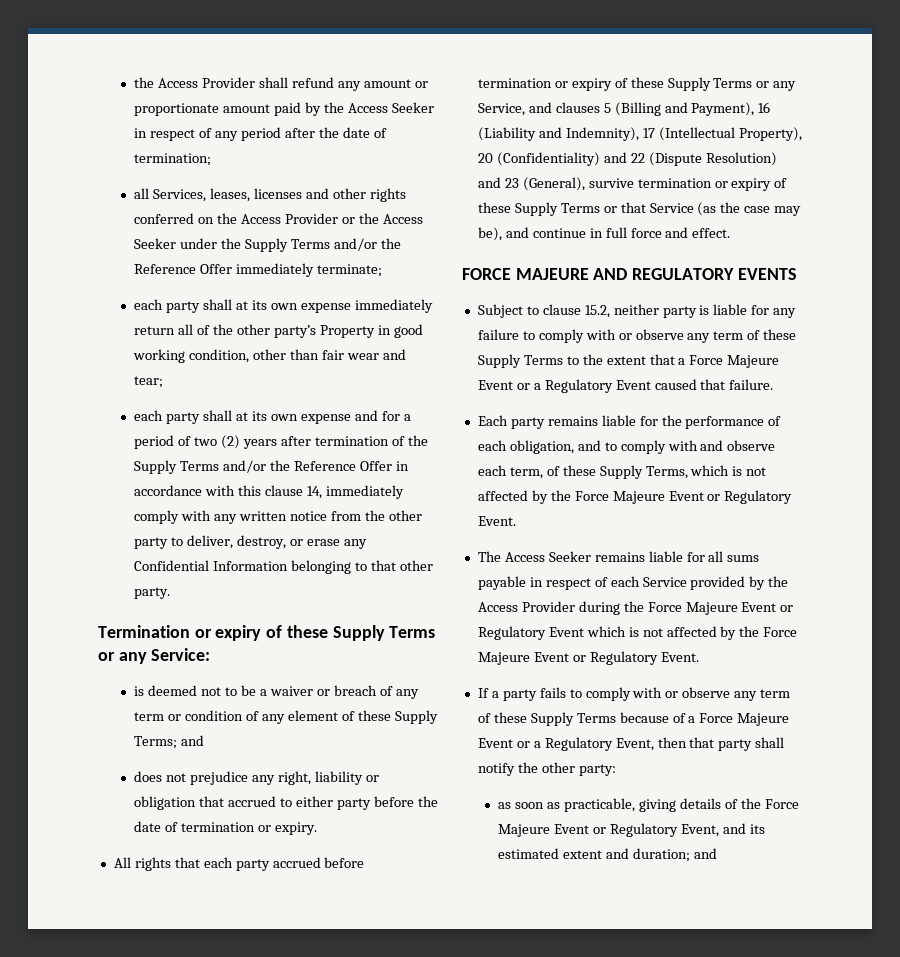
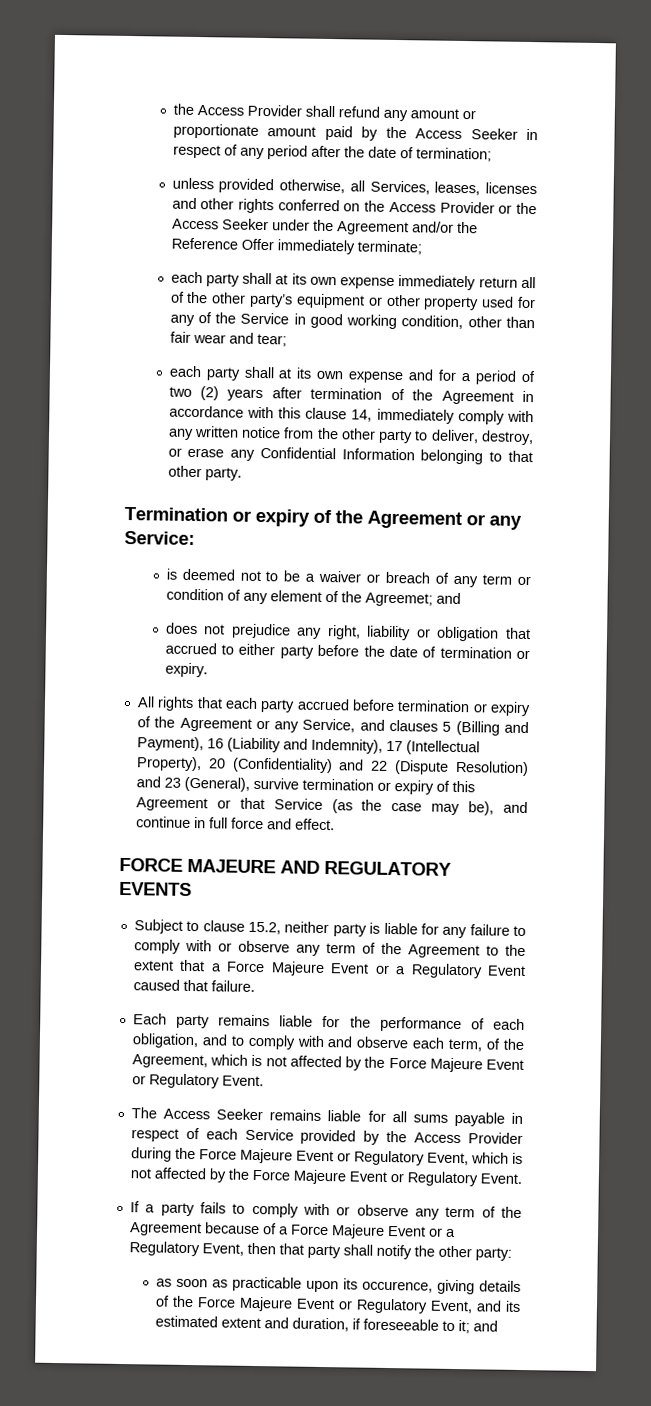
(212, 159) none -> [171,177,346,194] unless provided otherwise,
[245,238,331,252] Supply Terms -> [336,221,409,236] Agreement
[319,325,375,338] Property -> [295,293,536,311] [169,312,290,326] equipment or other property used for any of the Service
[134,460,392,474] Supply Terms and/or the Reference Offer -> [441,390,514,405] Agreement
[286,625,436,641] these Supply Terms -> [335,510,462,530] the Agreement
[357,710,438,724] [134,736,178,749] these Supply Terms; -> [340,591,433,607] the Agreemet;
[630,77,753,91] these Supply Terms -> [154,716,252,732] the Agreement
[477,202,600,216] these Supply Terms -> [451,780,475,793] [135,797,208,812] this Agreement
[763,329,797,340] [477,354,563,368] these Supply Terms -> [380,942,480,959] the Agreement
[562,465,688,479] these Supply Terms, -> [502,1038,524,1051] [131,1054,208,1069] the Agreement,
[548,627,584,637] Event -> [426,1152,469,1166] Event,
[493,712,616,726] these Supply Terms -> [500,1206,522,1218] [128,1222,202,1237] the Agreement
[564,798,636,812] practicable, -> [231,1276,433,1293] practicable upon its occurence,
[633,848,691,862] duration; -> [291,1317,470,1334] duration, if foreseeable to it;

